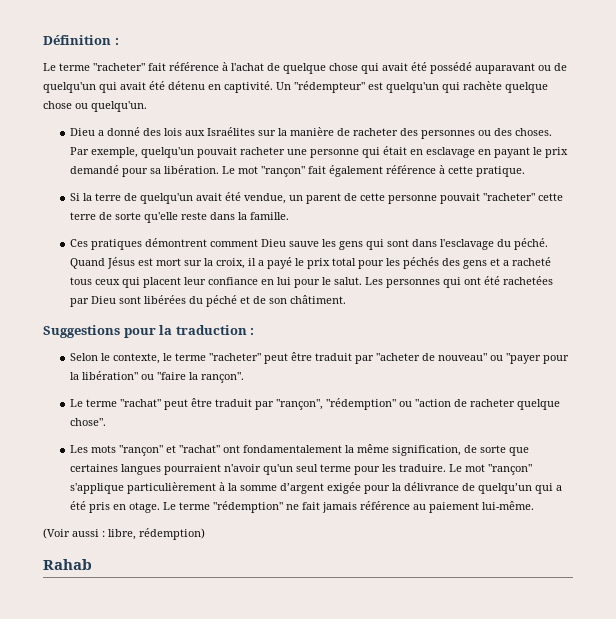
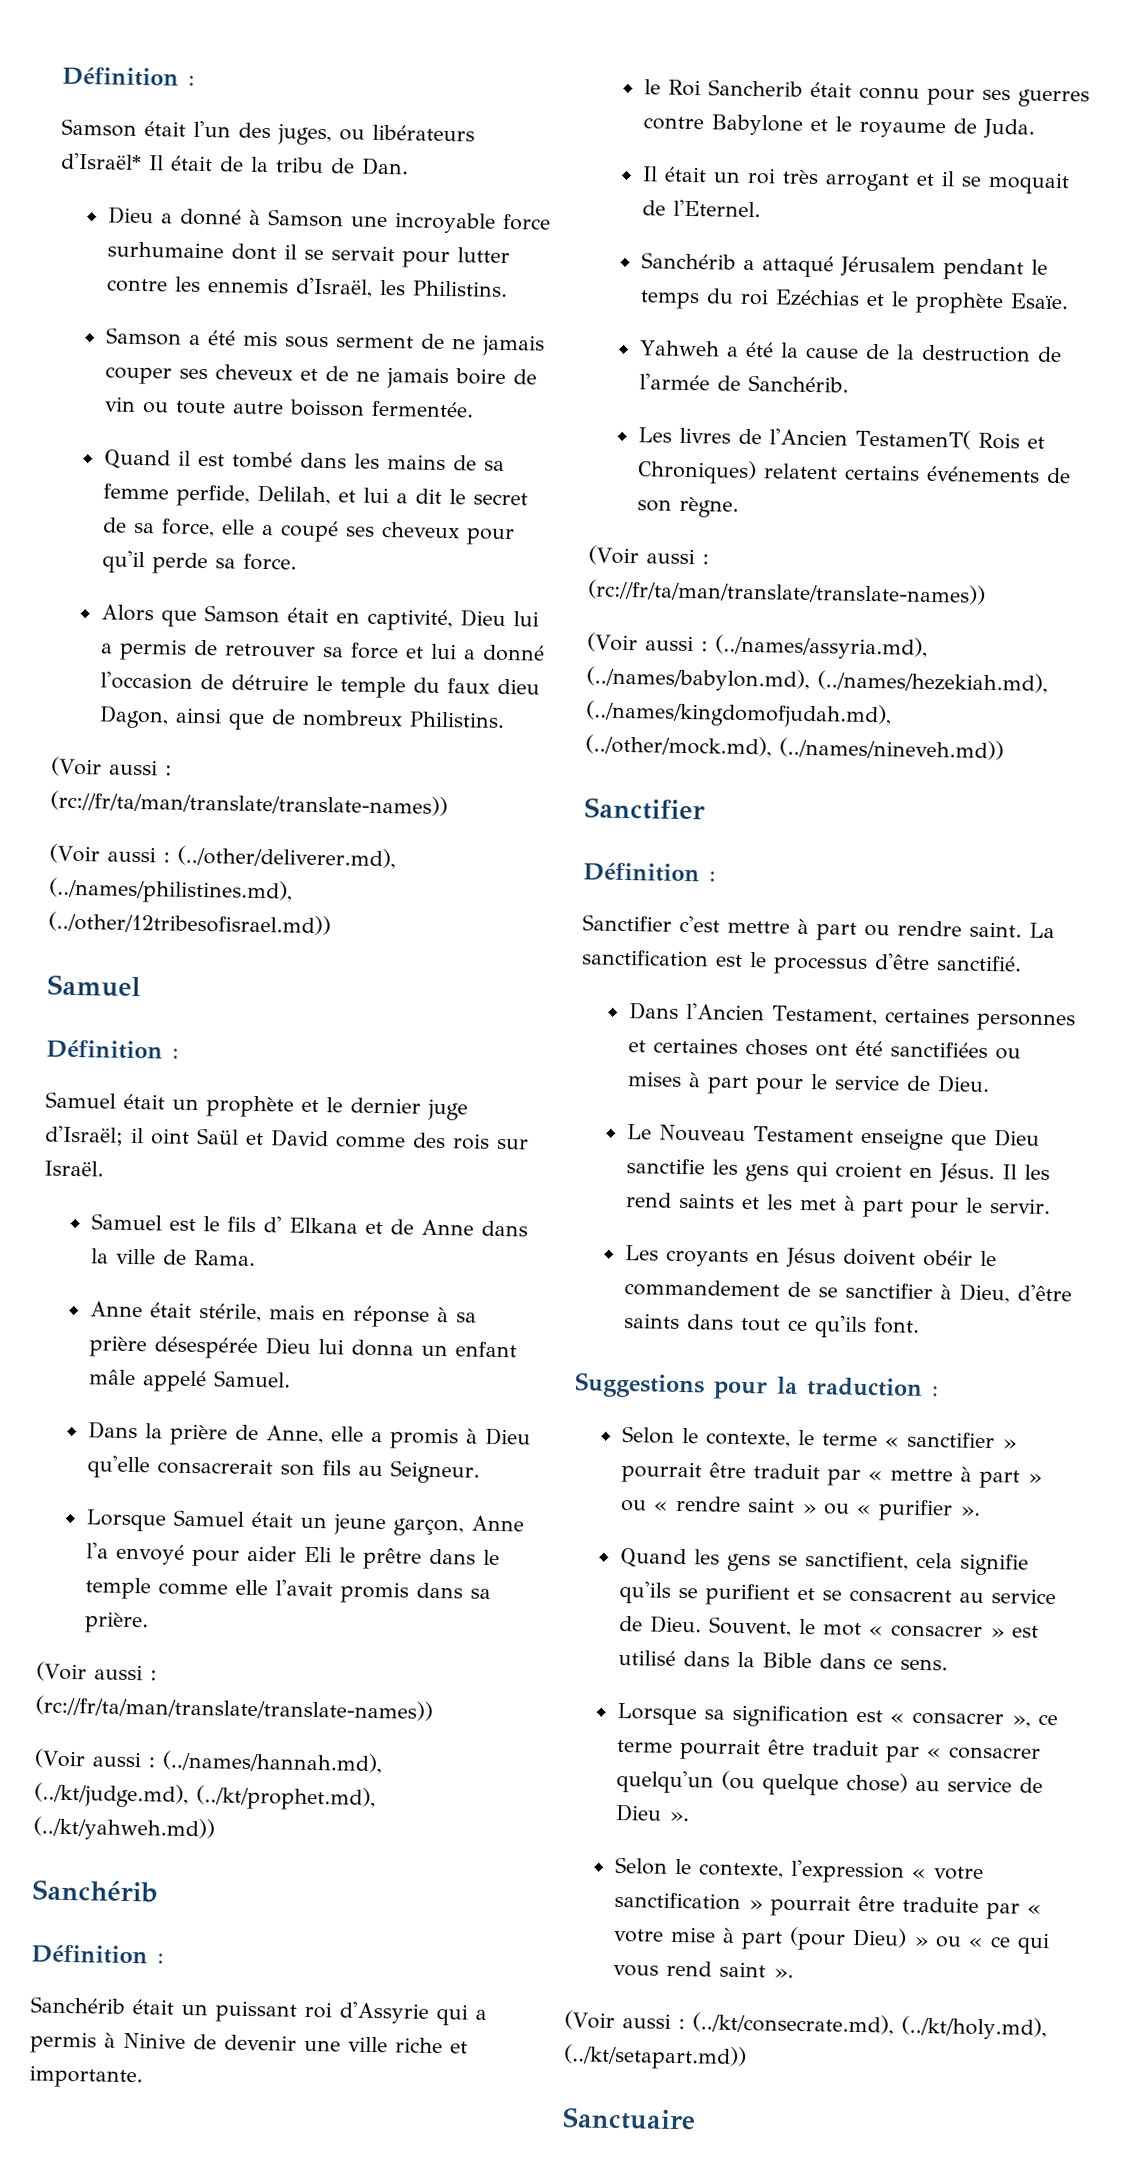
[43,35,119,45] [43,62,567,74] [43,81,548,93] [43,101,147,112] [70,127,553,139] [70,146,569,158] [70,165,526,177] [70,192,564,204] [70,212,290,223] [70,238,549,250] [70,257,552,269] [70,276,554,288] [70,295,347,307] Définition : // Le terme "racheter" fait référence à l'achat de quelque chose qui avait été possédé auparavant ou de quelqu'un qui avait été détenu en captivité. Un "rédempteur" est quelqu'un qui rachète quelque chose ou quelqu'un. // Dieu a donné des lois aux Israélites sur la manière de racheter des personnes ou des choses. Par exemple, quelqu'un pouvait racheter une personne qui était en esclavage en payant le prix demandé pour sa libération. Le mot "rançon" fait également référence à cette pratique. // Si la terre de quelqu'un avait été vendue, un parent de cette personne pouvait "racheter" cette terre de sorte qu'elle reste dans la famille. // Ces pratiques démontrent comment Dieu sauve les gens qui sont dans l'esclavage du péché. Quand Jésus est mort sur la croix, il a payé le prix total pour les péchés des gens et a racheté tous ceux qui placent leur confiance en lui pour le salut. Les personnes qui ont été rachetées par Dieu sont libérées du péché et de son châtiment. -> [62,66,195,87] [61,118,475,146] [60,152,409,176] [107,206,551,234] [106,241,510,269] [105,276,508,298] [105,327,545,357] [104,364,537,390] [104,396,474,418] [103,449,505,471] [102,483,528,507] [102,517,515,546] [101,550,297,575] [100,604,539,632] [100,638,545,662] [99,671,540,699] [98,705,505,731] [51,756,172,777] [50,790,448,817] [49,843,396,870] [48,877,293,905] [48,911,331,936] [47,974,141,998] [46,1039,179,1060] [45,1091,468,1121] [44,1125,529,1150] [44,1160,104,1177] [90,1213,528,1237] [90,1248,256,1266] [89,1301,477,1328] [88,1335,517,1360] [88,1369,291,1393] [87,1421,531,1450] [86,1455,480,1484] [85,1509,524,1537] [85,1542,500,1570] [84,1577,491,1604] [83,1611,149,1634] [36,1661,157,1682] [35,1695,433,1721] [34,1748,383,1775] [34,1782,376,1812] [33,1816,215,1842] [32,1879,158,1903] [31,1944,164,1965] [30,1996,487,2026] [30,2031,468,2054] [29,2065,143,2089] [643,79,1090,108] [642,114,1035,139] [641,166,1070,195] [641,199,761,218] [640,252,1048,281] [639,288,1069,315] [639,340,1062,363] [638,373,849,393] [637,427,1045,450] [636,459,1071,485] [636,496,739,518] [588,545,709,566] [588,579,986,605] [587,632,928,660] [586,666,1048,694] [585,700,892,729] [585,734,1004,761] [584,797,705,821] [583,862,716,883] [582,914,1055,941] [581,949,1022,975] [628,1002,1076,1032] [627,1037,1021,1060] [627,1071,990,1095] [626,1124,1040,1151] [625,1158,1050,1184] [625,1192,1051,1219] [624,1245,997,1268] [623,1279,1072,1304] [623,1313,920,1339] Définition : // Samson était l'un des juges, ou libérateurs d'Israël* Il était de la tribu de Dan. // Dieu a donné à Samson une incroyable force surhumaine dont il se servait pour lutter contre les ennemis d'Israël, les Philistins. // Samson a été mis sous serment de ne jamais couper ses cheveux et de ne jamais boire de vin ou toute autre boisson fermentée. // Quand il est tombé dans les mains de sa femme perfide, Delilah, et lui a dit le secret de sa force, elle a coupé ses cheveux pour qu'il perde sa force. // Alors que Samson était en captivité, Dieu lui a permis de retrouver sa force et lui a donné l'occasion de détruire le temple du faux dieu Dagon, ainsi que de nombreux Philistins. // (Voir aussi : (rc://fr/ta/man/translate/translate-names)) // (Voir aussi : (../other/deliverer.md), (../names/philistines.md), (../other/12tribesofisrael.md)) // Samuel // Définition : // Samuel était un prophète et le dernier juge d'Israël; il oint Saül et David comme des rois sur Israël. // Samuel est le fils d' Elkana et de Anne dans la ville de Rama. // Anne était stérile, mais en réponse à sa prière désespérée Dieu lui donna un enfant mâle appelé Samuel. // Dans la prière de Anne, elle a promis à Dieu qu'elle consacrerait son fils au Seigneur. // Lorsque Samuel était un jeune garçon, Anne l'a envoyé pour aider Eli le prêtre dans le temple comme elle l'avait promis dans sa prière. // (Voir aussi : (rc://fr/ta/man/translate/translate-names)) // (Voir aussi : (../names/hannah.md), (../kt/judge.md), (../kt/prophet.md), (../kt/yahweh.md)) // Sanchérib // Définition : // Sanchérib était un puissant roi d'Assyrie qui a permis à Ninive de devenir une ville riche et importante. // le Roi Sancherib était connu pour ses guerres contre Babylone et le royaume de Juda. // Il était un roi très arrogant et il se moquait de l'Eternel. // Sanchérib a attaqué Jérusalem pendant le temps du roi Ezéchias et le prophète Esaïe. // Yahweh a été la cause de la destruction de l'armée de Sanchérib. // Les livres de l'Ancien TestamenT( Rois et Chroniques) relatent certains événements de son règne. // (Voir aussi : (rc://fr/ta/man/translate/translate-names)) // (Voir aussi : (../names/assyria.md), (../names/babylon.md), (../names/hezekiah.md), (../names/kingdomofjudah.md), (../other/mock.md), (../names/nineveh.md)) // Sanctifier // Définition : // Sanctifier c'est mettre à part ou rendre saint. La sanctification est le processus d'être sanctifié. // Dans l'Ancien Testament, certaines personnes et certaines choses ont été sanctifiées ou mises à part pour le service de Dieu. // Le Nouveau Testament enseigne que Dieu sanctifie les gens qui croient en Jésus. Il les rend saints et les met à part pour le servir. // Les croyants en Jésus doivent obéir le commandement de se sanctifier à Dieu, d'être saints dans tout ce qu'ils font.
[209,352,570,364] [70,371,245,383] [70,398,561,410] [70,418,107,426] [70,444,530,456] [70,464,533,475] [70,482,563,494] [70,501,535,513] [43,528,205,540] [43,559,92,570] "racheter" peut être traduit par "acheter de nouveau" ou "payer pour la libération" ou "faire la rançon". // Le terme "rachat" peut être traduit par "rançon", "rédemption" ou "action de racheter quelque chose". // Les mots "rançon" et "rachat" ont fondamentalement la même signification, de sorte que certaines langues pourraient n'avoir qu'un seul terme pour les traduire. Le mot "rançon" s'applique particulièrement à la somme d’argent exigée pour la délivrance de quelqu’un qui a été pris en otage. Le terme "rédemption" ne fait jamais référence au paiement lui-même. // (Voir aussi : libre, rédemption) // Rahab -> [884,1431,1017,1449] [620,1461,1042,1489] [620,1495,981,1522] [619,1548,1029,1576] [618,1581,1056,1606] [618,1615,1039,1638] [617,1649,948,1671] [616,1702,1058,1728] [616,1738,1041,1763] [615,1769,1043,1796] [614,1803,690,1822] [614,1856,984,1884] [613,1891,1042,1920] [612,1926,1050,1955] [612,1960,794,1978] [564,2010,1047,2041] [563,2044,747,2071] [562,2107,696,2131] « sanctifier » pourrait être traduit par « mettre à part » ou « rendre saint » ou « purifier ». // Quand les gens se sanctifient, cela signifie qu'ils se purifient et se consacrent au service de Dieu. Souvent, le mot « consacrer » est utilisé dans la Bible dans ce sens. // Lorsque sa signification est « consacrer », ce terme pourrait être traduit par « consacrer quelqu'un (ou quelque chose) au service de Dieu ». // Selon le contexte, l'expression « votre sanctification » pourrait être traduite par « votre mise à part (pour Dieu) » ou « ce qui vous rend saint ». // (Voir aussi : (../kt/consecrate.md), (../kt/holy.md), (../kt/setapart.md)) // Sanctuaire

